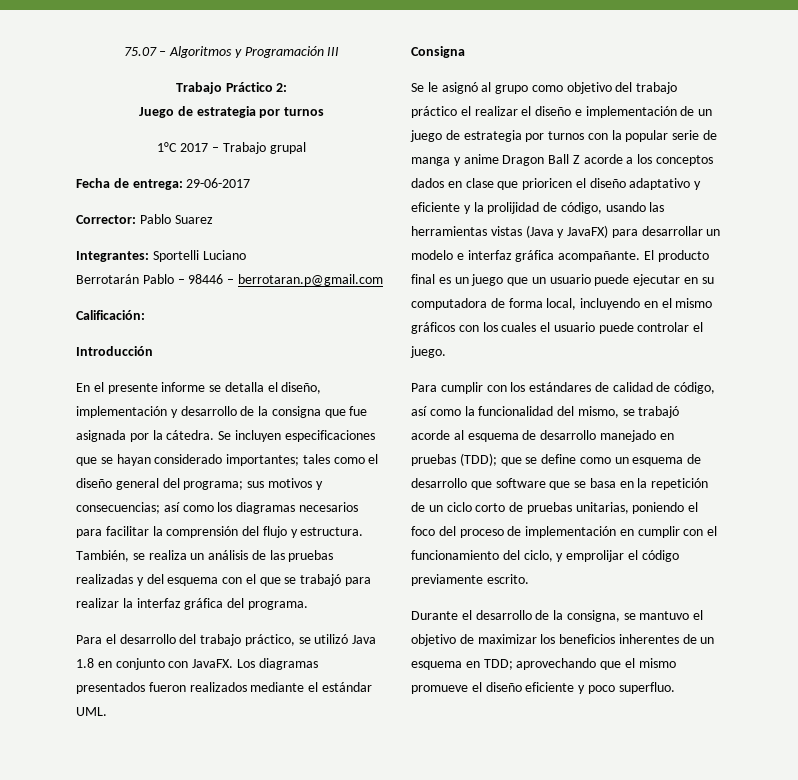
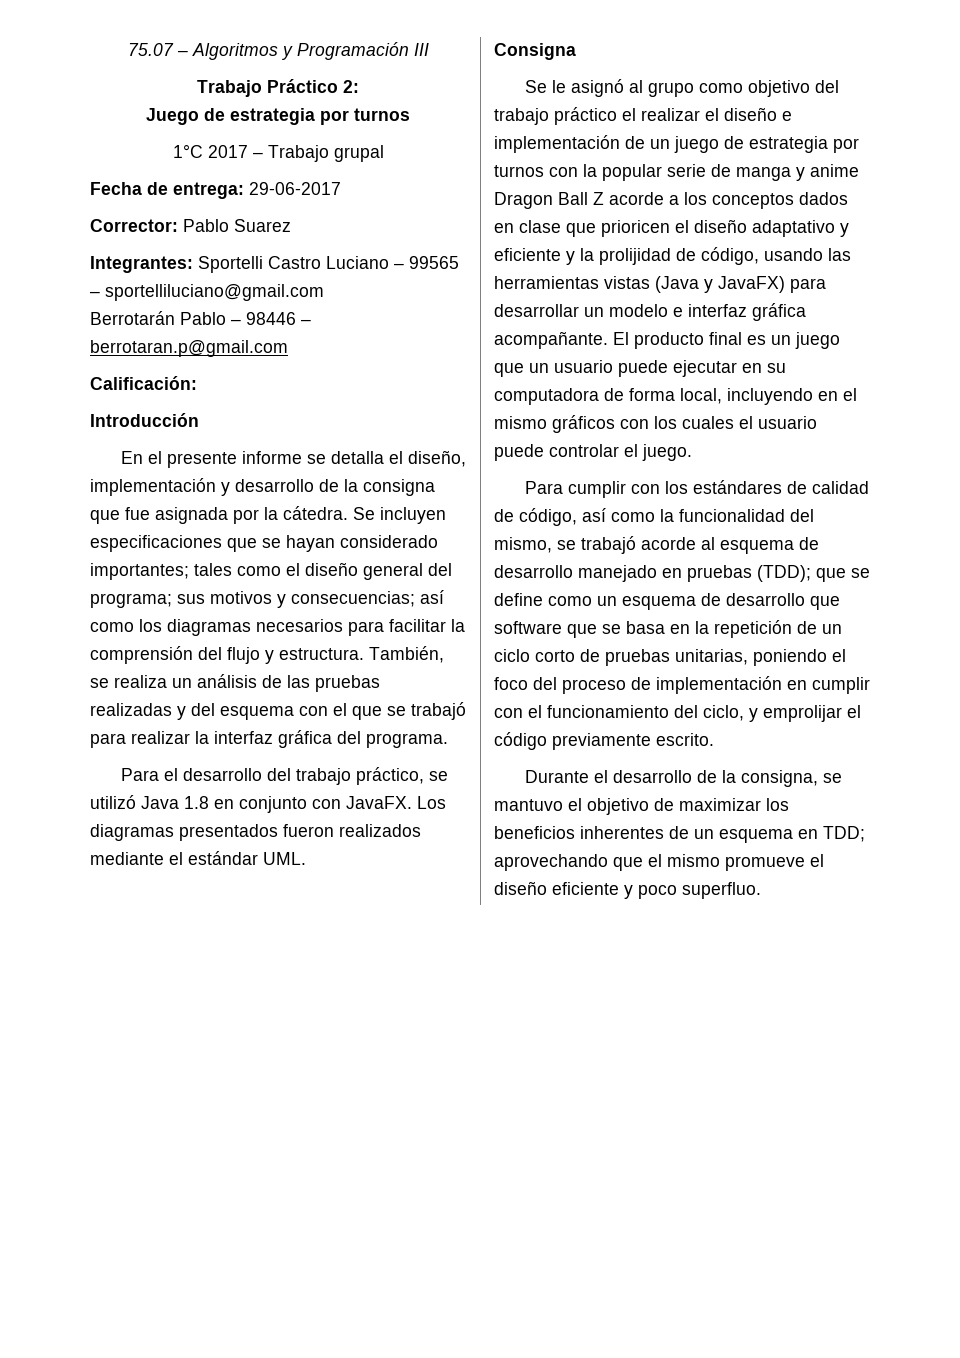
(199, 256) none -> [268,256,321,269] Castro
(246, 255) none -> [394,256,459,269] [90,284,324,301] – 99565 – sportelliluciano@gmail.com

